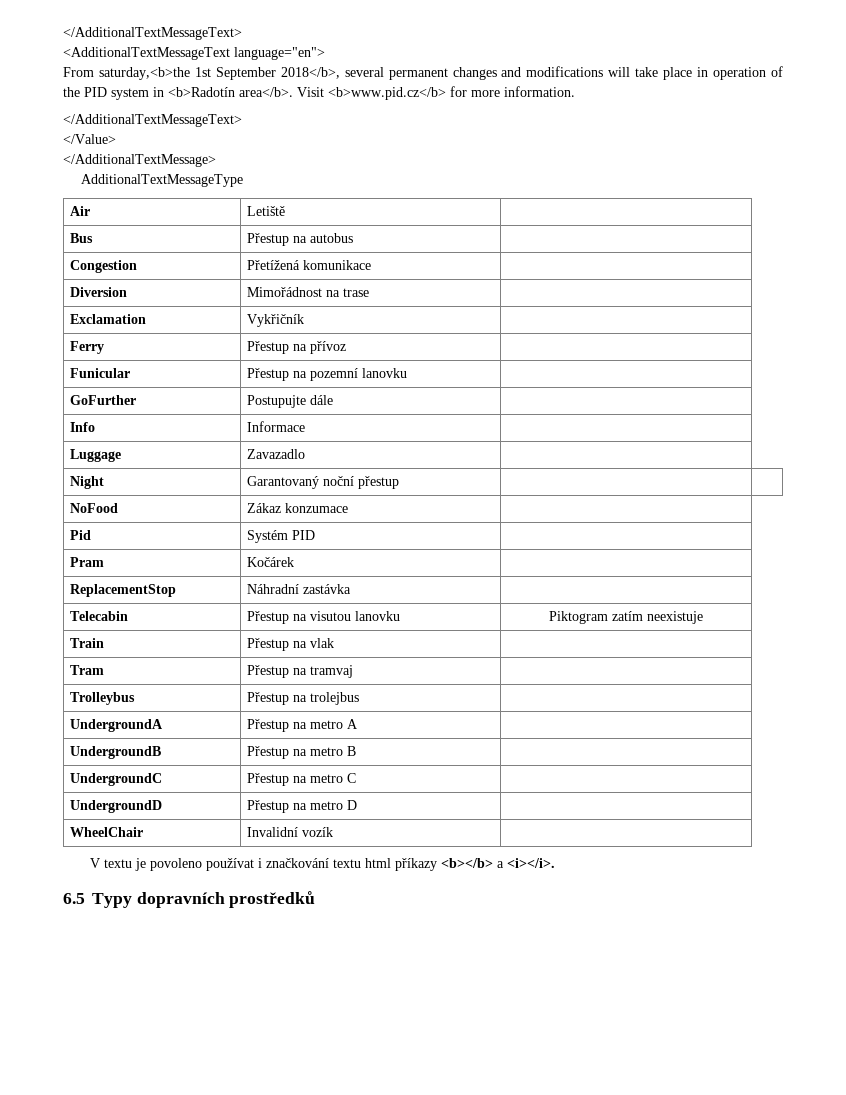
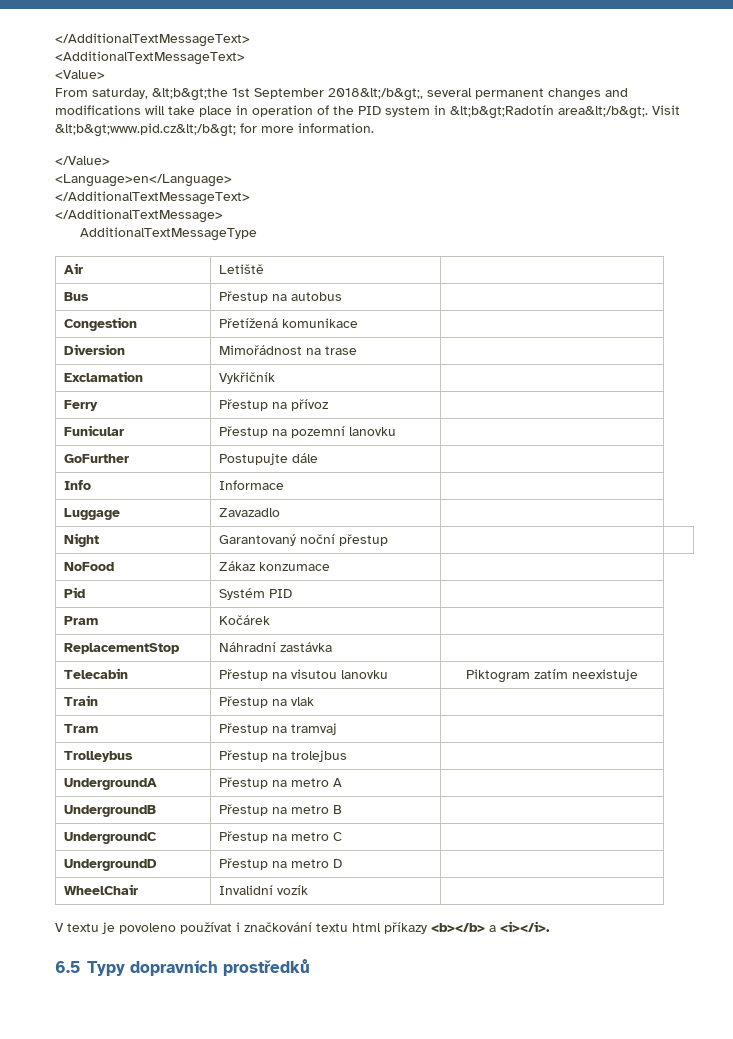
[63,27,242,40] [63,47,325,60] </AdditionalTextMessageText> // <AdditionalTextMessageText language="en"> -> [55,33,250,47] [55,51,245,65] [55,70,105,79] </AdditionalTextMessageText> // <AdditionalTextMessageText> // <Value>
[98,67,190,80] saturday,<b>the -> [92,88,228,101] saturday, &lt;b&gt;the
[280,67,340,79] 2018</b>, -> [328,88,423,101] 2018&lt;/b&gt;,
[168,87,446,100] <b>Radotín area</b>. Visit <b>www.pid.cz</b> -> [450,105,680,119] [55,123,236,137] &lt;b&gt;Radotín area&lt;/b&gt;. Visit &lt;b&gt;www.pid.cz&lt;/b&gt;
[63,114,242,127] [63,134,116,144] // </AdditionalTextMessageText> // </Value> -> [55,156,110,165] [55,174,232,187] [55,191,250,205] // </Value> // <Language>en</Language> // </AdditionalTextMessageText>

